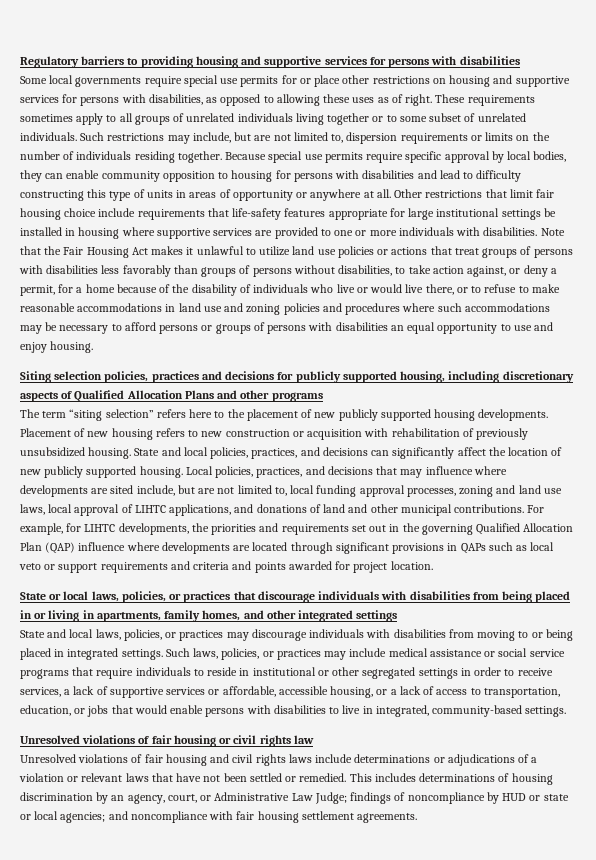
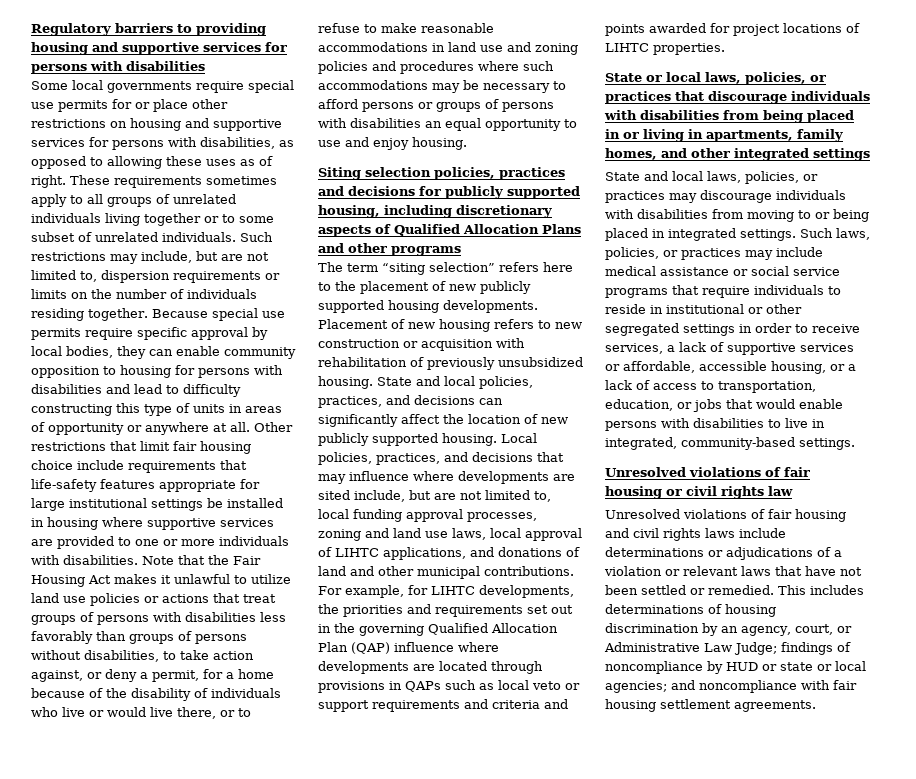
[335,542,389,554] significant -> (543, 667) none
[390,561,433,570] location. -> [783,23,860,33] [605,43,725,55] locations of LIHTC properties.

